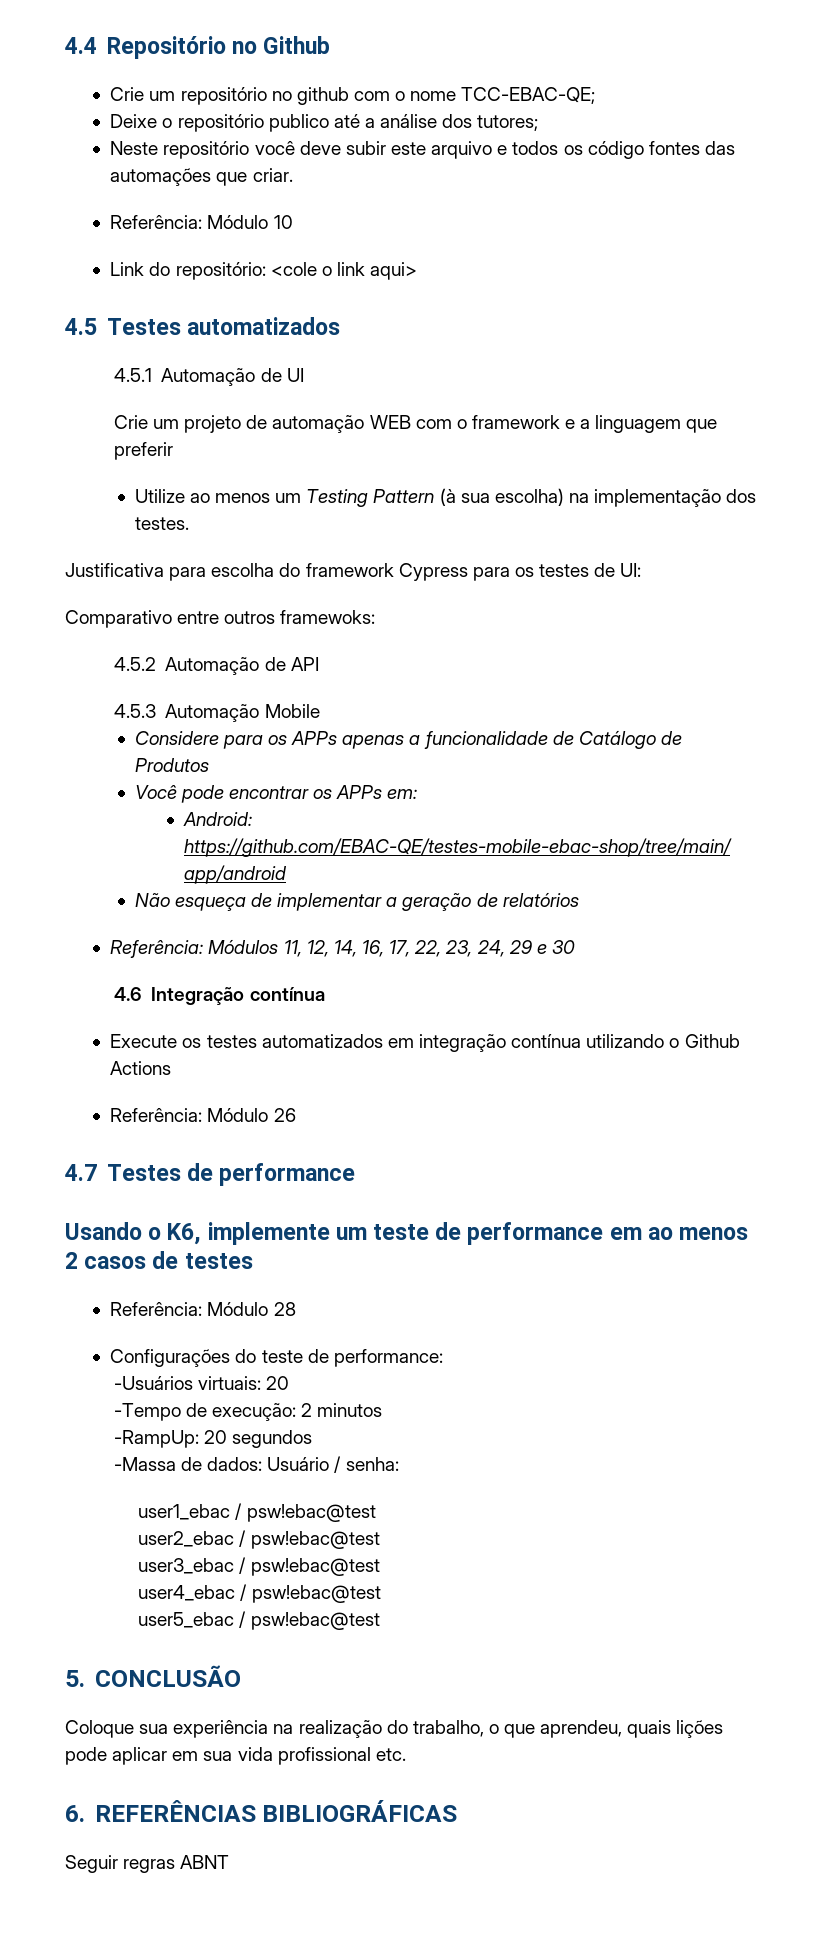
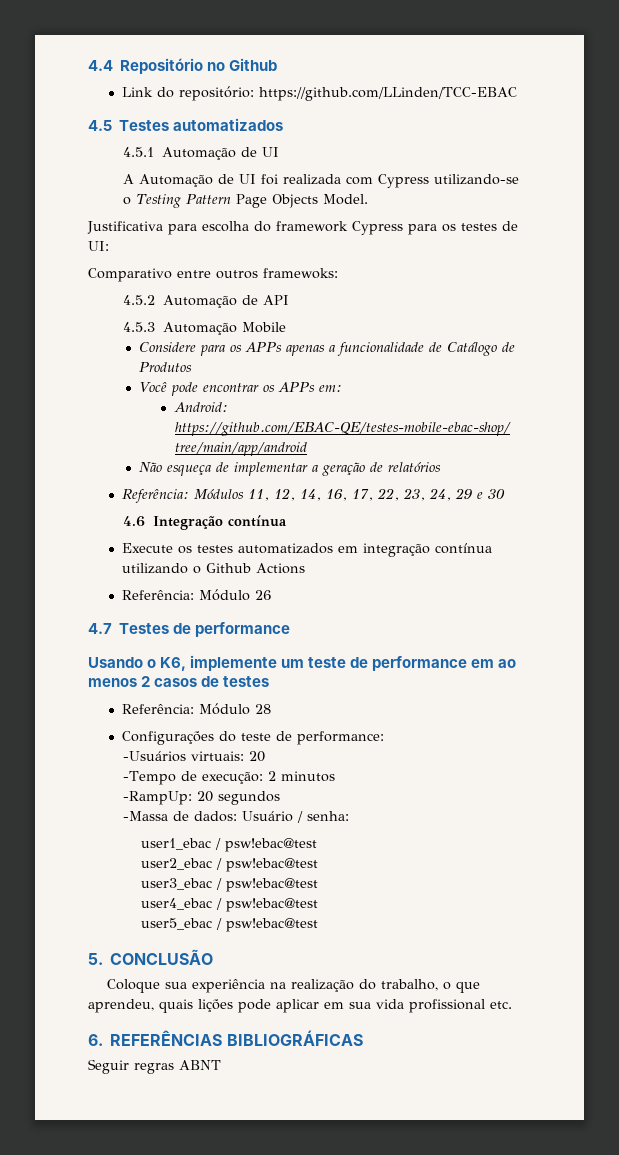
[110,87,596,105] [110,114,539,132] [110,141,735,159] [110,168,293,186] [110,215,293,229] // Crie um repositório no github com o nome TCC-EBAC-QE; // Deixe o repositório publico até a análise dos tutores; // Neste repositório você deve subir este arquivo e todos os código fontes das automações que criar. // Referência: Módulo 10 -> (278, 64) none
[270,262,418,280] <cole o link aqui> -> [258,87,517,101] https://github.com/LLinden/TCC-EBAC
[113,415,718,433] [113,442,173,460] [134,488,757,507] [134,517,189,530] Crie um projeto de automação WEB com o framework e a linguagem que preferir // Utilize ao menos um Testing Pattern (à sua escolha) na implementação dos testes. -> [123,174,520,188] [123,194,369,208] A Automação de UI foi realizada com Cypress utilizando-se o Testing Pattern Page Objects Model.

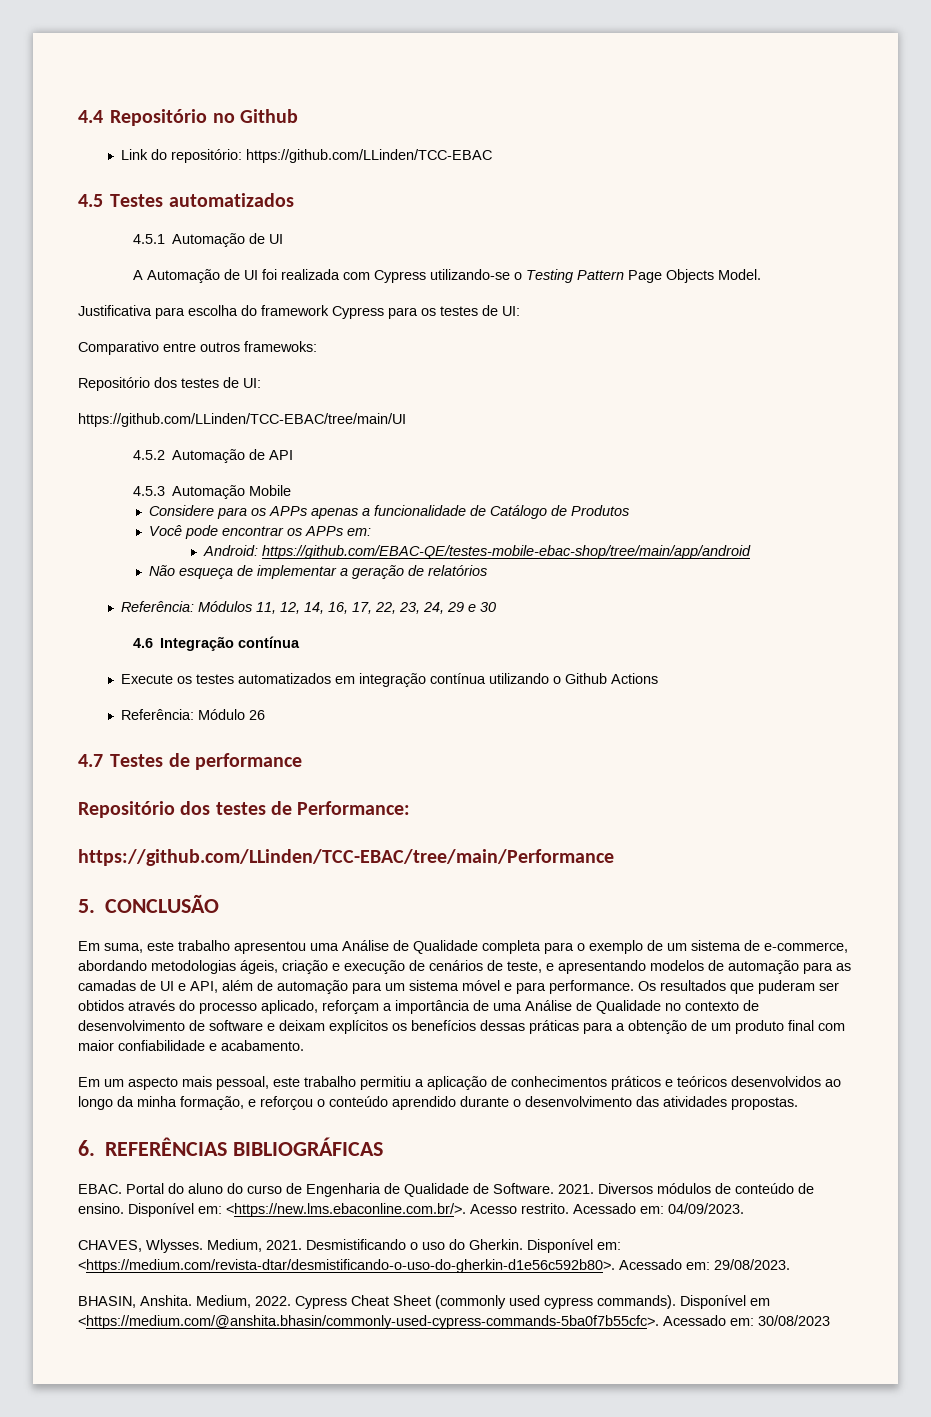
(338, 273) none -> [78,377,261,391] [78,413,406,427] // Repositório dos testes de UI: // https://github.com/LLinden/TCC-EBAC/tree/main/UI
[88,655,517,671] [88,676,270,687] [121,703,271,715] [121,731,384,745] [123,751,266,762] [123,771,336,785] [123,791,281,805] [123,811,350,823] [140,838,317,852] [140,858,318,872] [140,878,318,892] [140,898,318,912] [140,918,318,932] [88,949,214,965] [107,979,481,993] [88,999,512,1013] [88,1030,363,1046] [88,1059,221,1074] Usando o K6, implemente um teste de performance em ao menos 2 casos de testes // Referência: Módulo 28 // Configurações do teste de performance: // -Usuários virtuais: 20 // -Tempo de execução: 2 minutos // -RampUp: 20 segundos // -Massa de dados: Usuário / senha: // user1_ebac / psw!ebac@test // user2_ebac / psw!ebac@test // user3_ebac / psw!ebac@test // user4_ebac / psw!ebac@test // user5_ebac / psw!ebac@test // 5. CONCLUSÃO // Coloque sua experiência na realização do trabalho, o que aprendeu, quais lições pode aplicar em sua vida profissional etc. // 6. REFERÊNCIAS BIBLIOGRÁFICAS // Seguir regras ABNT -> [78,801,411,818] [78,849,614,866] [78,894,220,913] [78,940,848,954] [78,960,851,974] [78,980,839,994] [78,1000,759,1014] [78,1020,845,1034] [78,1040,304,1051] [78,1076,841,1090] [78,1096,798,1110] [78,1137,384,1156] [78,1183,814,1197] [78,1203,744,1217] [78,1239,621,1253] [78,1259,790,1273] [78,1295,770,1309] [78,1315,830,1329] Repositório dos testes de Performance: // https://github.com/LLinden/TCC-EBAC/tree/main/Performance // 5. CONCLUSÃO // Em suma, este trabalho apresentou uma Análise de Qualidade completa para o exemplo de um sistema de e-commerce, abordando metodologias ágeis, criação e execução de cenários de teste, e apresentando modelos de automação para as camadas de UI e API, além de automação para um sistema móvel e para performance. Os resultados que puderam ser obtidos através do processo aplicado, reforçam a importância de uma Análise de Qualidade no contexto de desenvolvimento de software e deixam explícitos os benefícios dessas práticas para a obtenção de um produto final com maior confiabilidade e acabamento. // Em um aspecto mais pessoal, este trabalho permitiu a aplicação de conhecimentos práticos e teóricos desenvolvidos ao longo da minha formação, e reforçou o conteúdo aprendido durante o desenvolvimento das atividades propostas. // 6. REFERÊNCIAS BIBLIOGRÁFICAS // EBAC. Portal do aluno do curso de Engenharia de Qualidade de Software. 2021. Diversos módulos de conteúdo de ensino. Disponível em: <https://new.lms.ebaconline.com.br/>. Acesso restrito. Acessado em: 04/09/2023. // CHAVES, Wlysses. Medium, 2021. Desmistificando o uso do Gherkin. Disponível em: <https://medium.com/revista-dtar/desmistificando-o-uso-do-gherkin-d1e56c592b80>. Acessado em: 29/08/2023. // BHASIN, Anshita. Medium, 2022. Cypress Cheat Sheet (commonly used cypress commands). Disponível em <https://medium.com/@anshita.bhasin/commonly-used-cypress-commands-5ba0f7b55cfc>. Acessado em: 30/08/2023

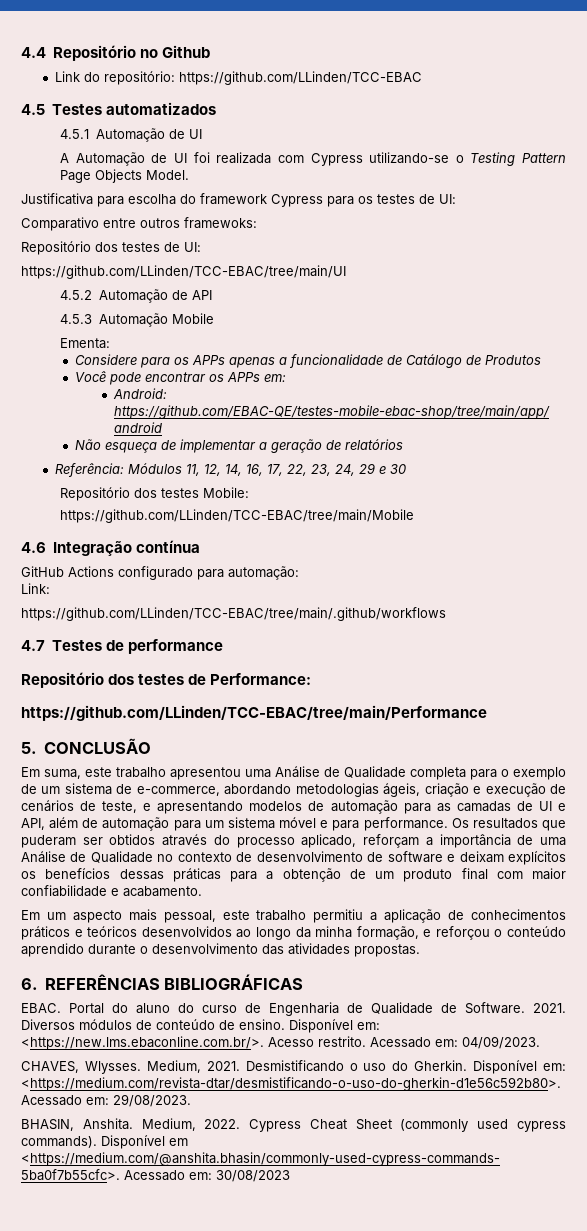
(292, 490) none -> [60,338,111,349] // Ementa:
[132,636,301,651] [121,673,659,687] [121,709,266,720] 4.6 Integração contínua // Execute os testes automatizados em integração contínua utilizando o Github Actions // Referência: Módulo 26 -> [60,487,250,501] [60,509,415,523] [21,540,200,556] [21,566,299,580] [21,583,50,594] [21,607,446,621] Repositório dos testes Mobile: // https://github.com/LLinden/TCC-EBAC/tree/main/Mobile // 4.6 Integração contínua // GitHub Actions configurado para automação: // Link: // https://github.com/LLinden/TCC-EBAC/tree/main/.github/workflows

